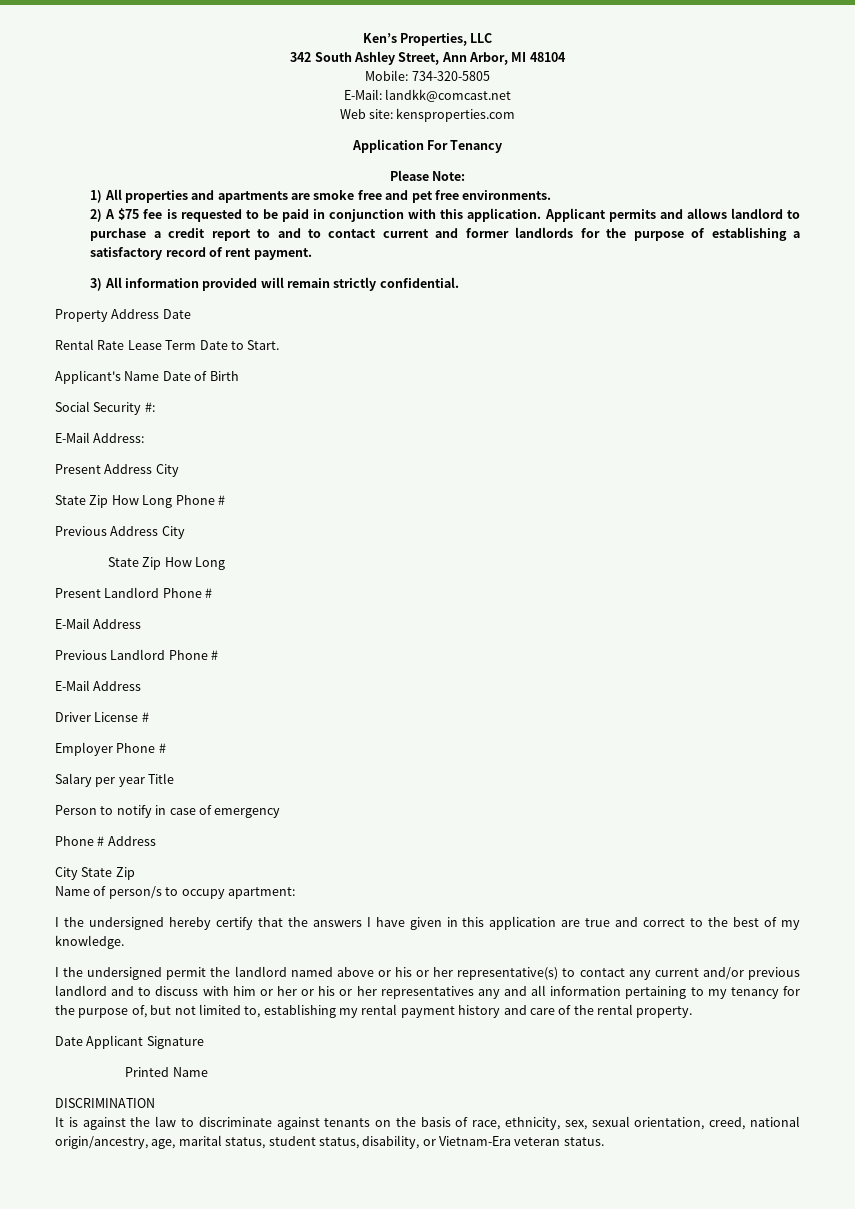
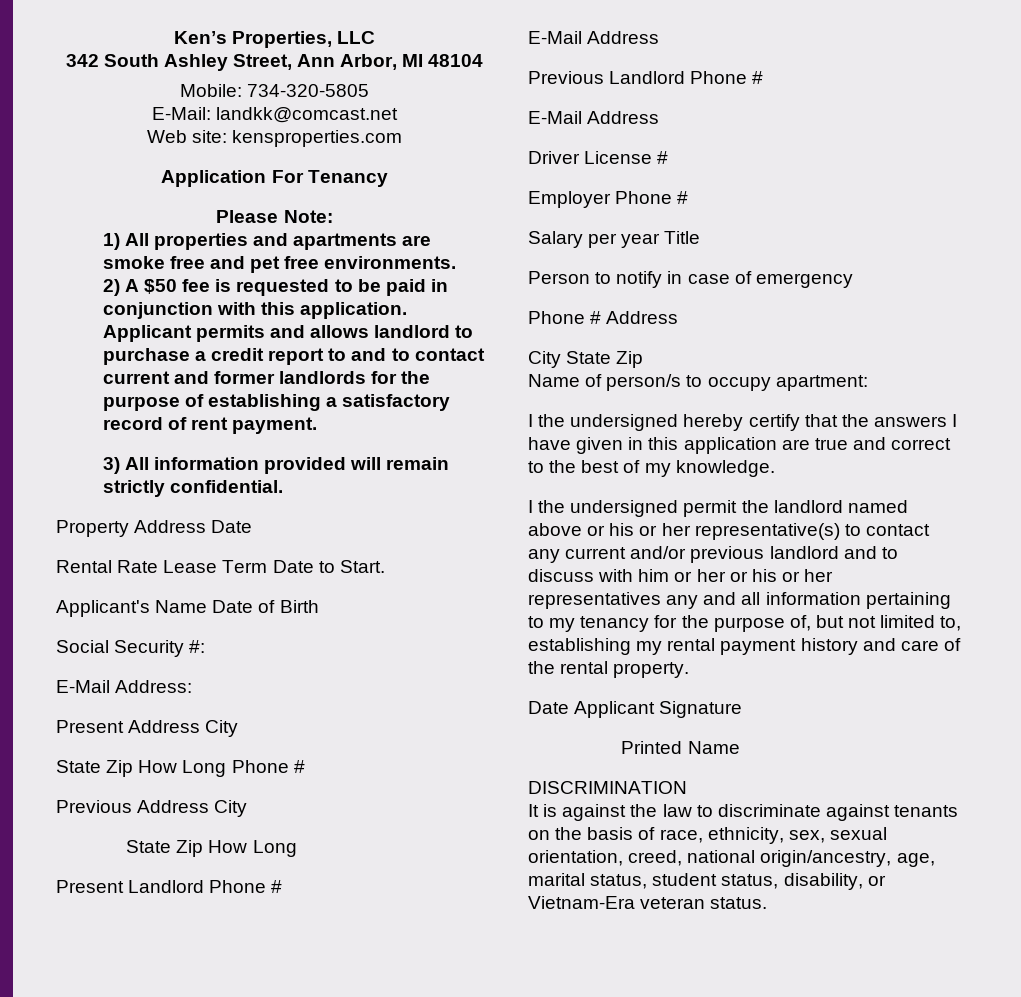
[118,208,140,220] $75 -> [143,279,177,294] $50

